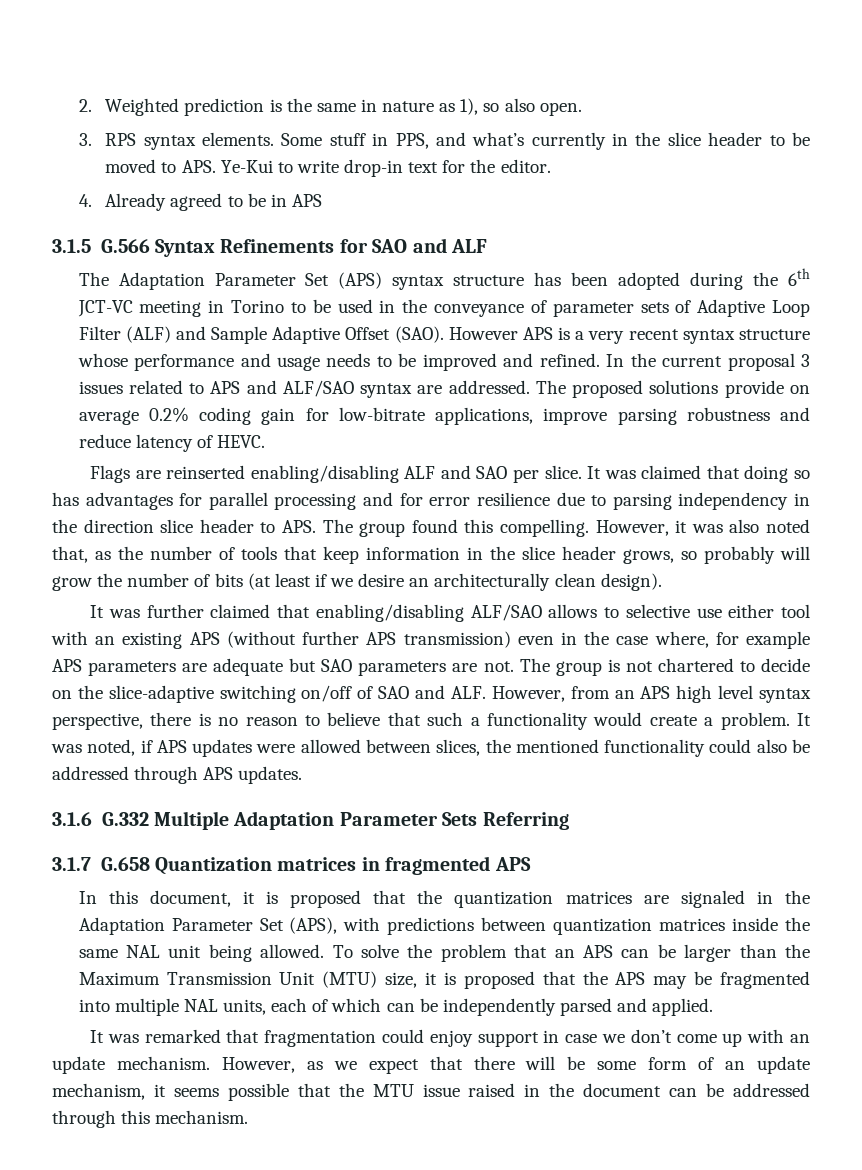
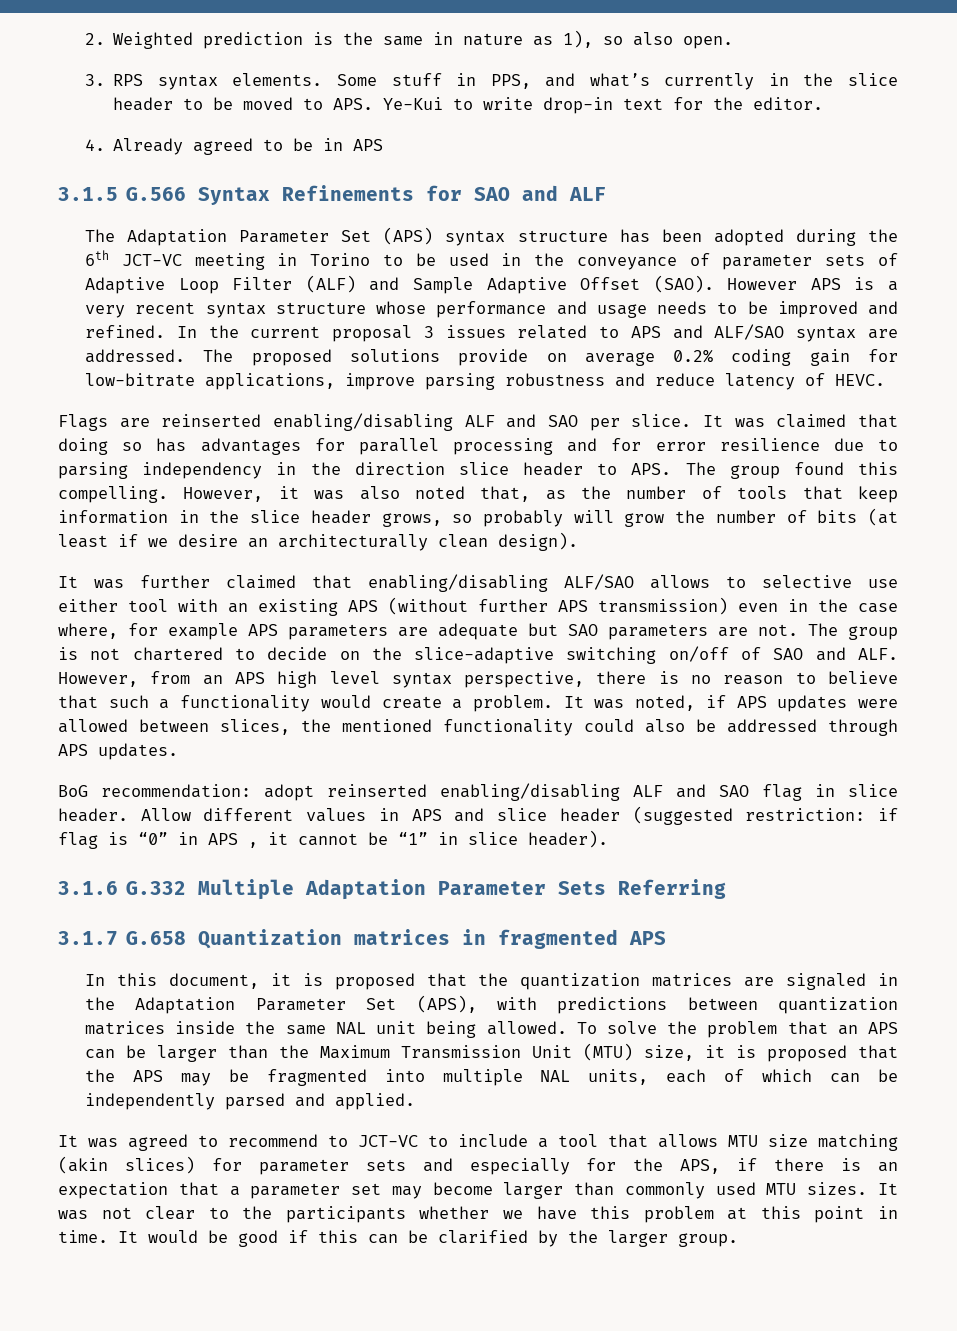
(303, 775) none -> [58,783,898,801] [58,806,899,825] [58,830,608,849] // BoG recommendation: adopt reinserted enabling/disabling ALF and SAO flag in slice header. Allow different values in APS and slice header (suggested restriction: if flag is “0” in APS , it cannot be “1” in slice header).
[144,1029,810,1047] [52,1056,811,1074] [52,1083,811,1101] [52,1110,249,1128] remarked that fragmentation could enjoy support in case we don’t come up with an update mechanism. However, as we expect that there will be some form of an update mechanism, it seems possible that the MTU issue raised in the document can be addressed through this mechanism. -> [128,1134,898,1151] [58,1156,898,1175] [58,1182,898,1199] [58,1206,898,1223] [58,1230,738,1247] agreed to recommend to JCT-VC to include a tool that allows MTU size matching (akin slices) for parameter sets and especially for the APS, if there is an expectation that a parameter set may become larger than commonly used MTU sizes. It was not clear to the participants whether we have this problem at this point in time. It would be good if this can be clarified by the larger group.

